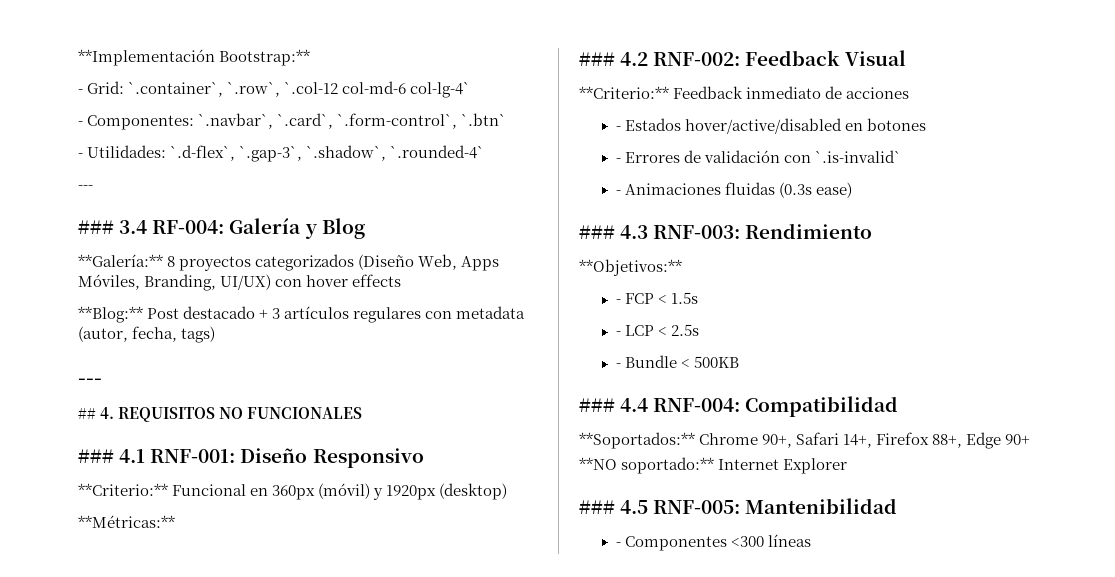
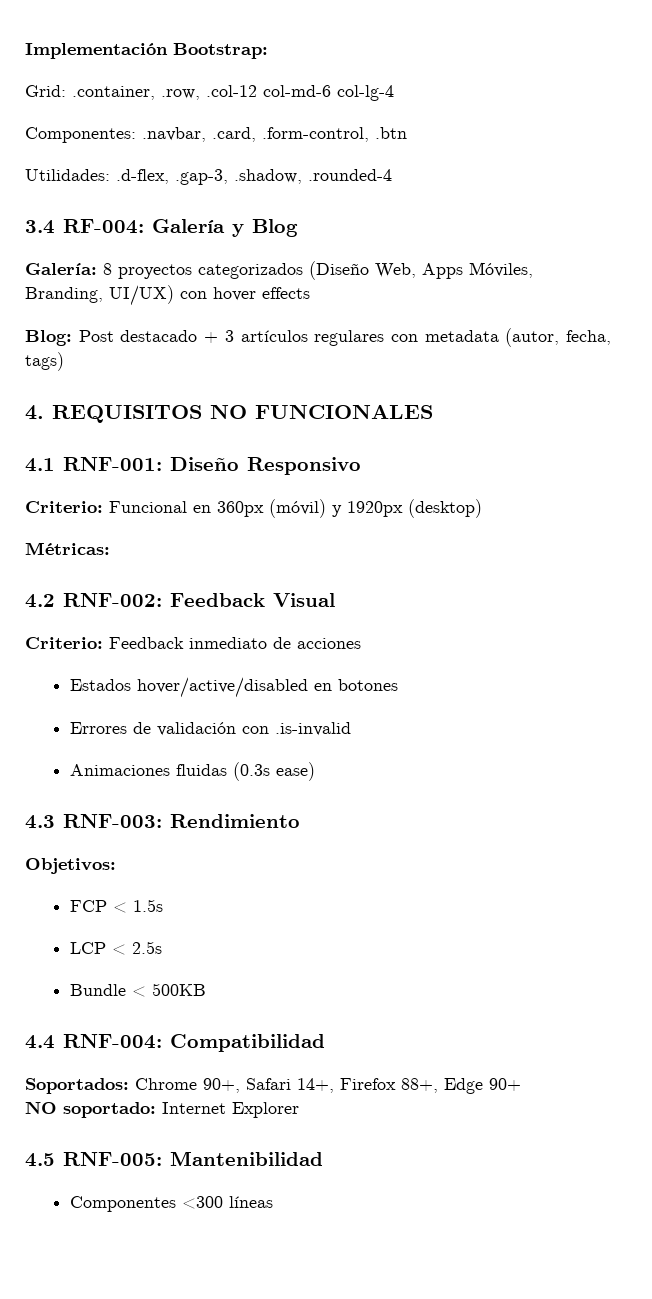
[78,49,311,66] [78,81,471,98] [78,113,507,130] [78,145,485,162] [78,185,93,190] [78,220,114,234] **Implementación Bootstrap:** // - Grid: `.container`, `.row`, `.col-12 col-md-6 col-lg-4` // - Componentes: `.navbar`, `.card`, `.form-control`, `.btn` // - Utilidades: `.d-flex`, `.gap-3`, `.shadow`, `.rounded-4` // --- // ### -> [25,43,268,59] [25,85,394,101] [25,127,407,143] [25,169,392,185] Implementación Bootstrap: // Grid: .container, .row, .col-12 col-md-6 col-lg-4 // Componentes: .navbar, .card, .form-control, .btn // Utilidades: .d-flex, .gap-3, .shadow, .rounded-4 //
[78,254,163,267] **Galería:** -> [25,263,97,275] Galería:
[78,306,143,323] **Blog:** -> [25,330,72,346] Blog:
[78,378,102,385] [78,408,96,419] --- // ## -> (64, 361) none
[78,449,114,463] ### -> (433, 411) none
[78,483,168,496] **Criterio:** -> [25,501,103,513] Criterio:
[78,515,175,528] [579,52,615,66] **Métricas:** // ### -> [25,542,110,555] Métricas: //
[579,86,669,99] **Criterio:** -> [25,637,103,649] Criterio:
[615,126,621,131] - -> (361, 643) none
[615,158,621,163] - -> (399, 685) none
[815,150,902,163] [615,190,621,195] `.is-invalid` // - -> [275,722,352,736] .is-invalid //
[579,225,615,239] ### -> (316, 771) none
[579,259,682,276] [615,299,621,304] **Objetivos:** // - -> [25,858,116,874] Objetivos: //
[615,331,621,336] - -> (164, 905) none
[615,363,621,368] - -> (163, 947) none
[579,398,615,412] ### -> (207, 989) none
[579,432,695,449] **Soportados:** -> [25,1078,129,1094] Soportados:
[579,457,715,474] **NO soportado:** -> [25,1101,156,1118] NO soportado:
[579,500,615,514] ### -> (299, 1110) none
[615,542,621,547] - -> (323, 1158) none

